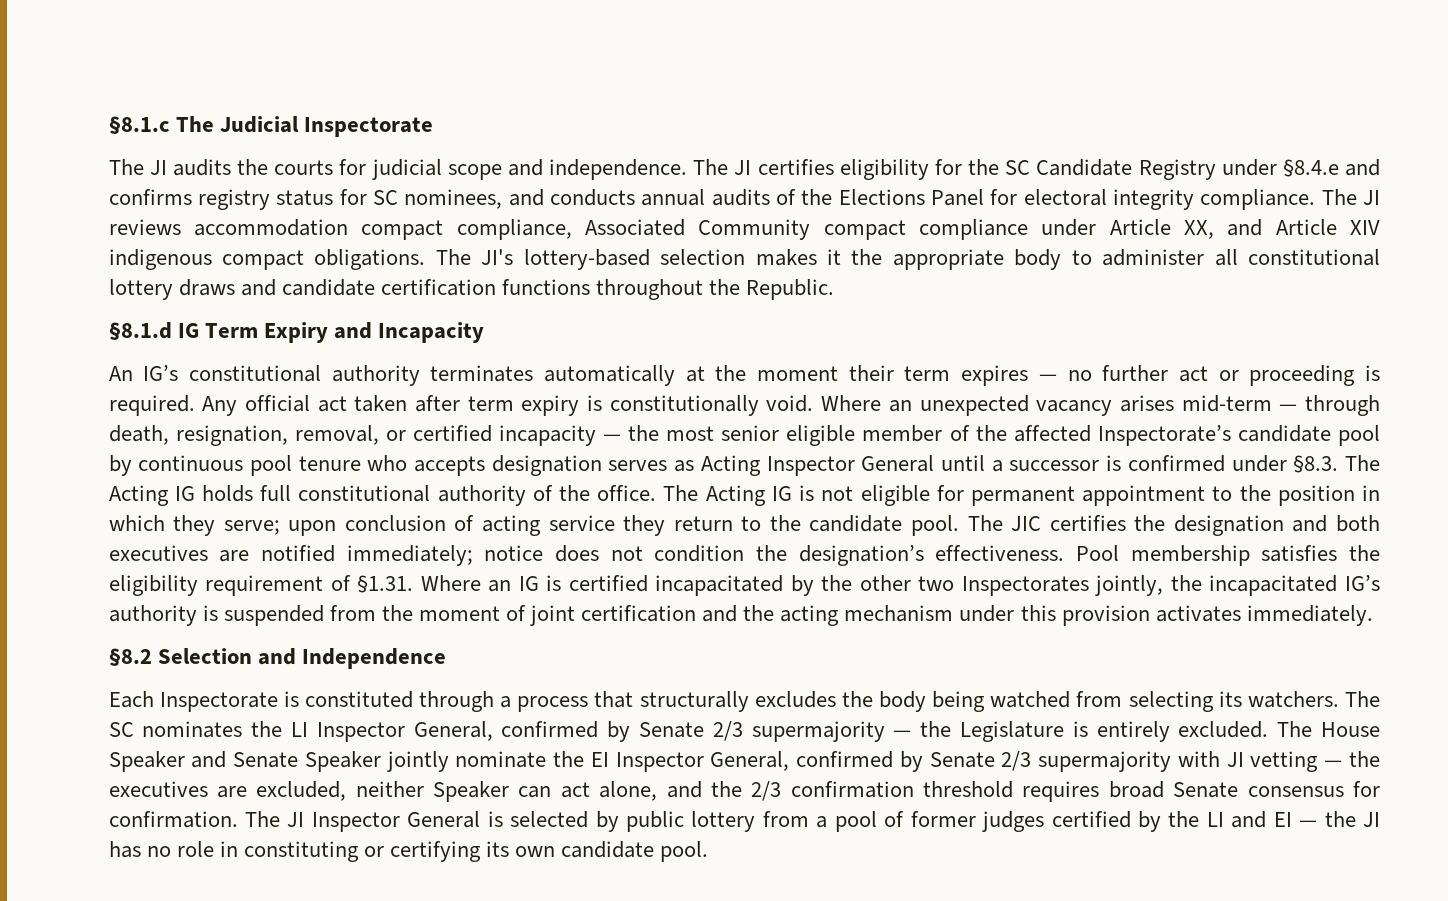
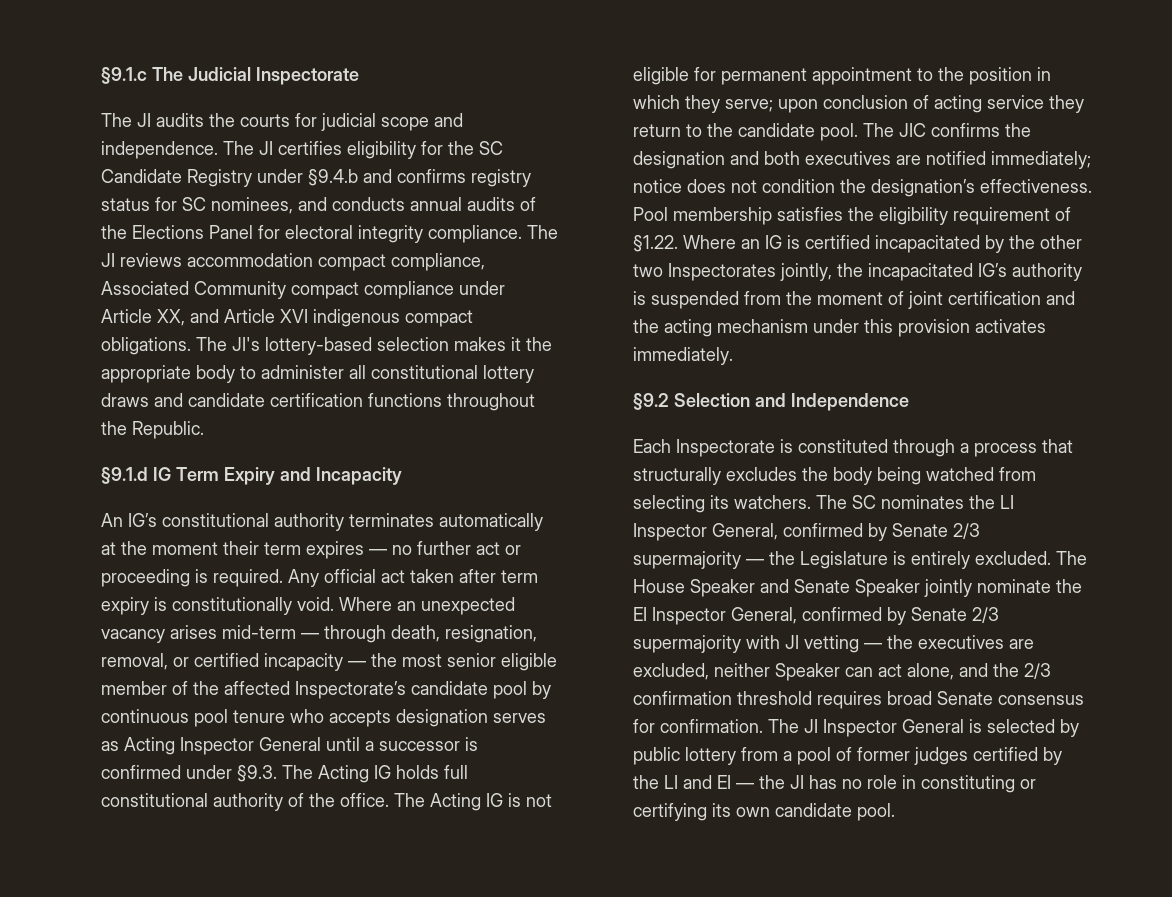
[108,116,170,134] §8.1.c -> [101,67,148,84] §9.1.c
[1282,159,1339,177] §8.4.e -> [308,169,359,186] §9.4.b
[1350,220,1381,235] XIV -> [280,309,309,323] XVI
[108,322,172,340] §8.1.d -> [101,467,149,484] §9.1.d
[1293,455,1339,473] §8.3. -> [237,765,278,782] §9.3.
[1049,515,1126,531] certifies -> [931,123,1001,137] confirms
[357,575,414,593] §1.31. -> [633,235,679,252] §1.22.
[108,648,152,666] §8.2 -> [633,393,670,410] §9.2

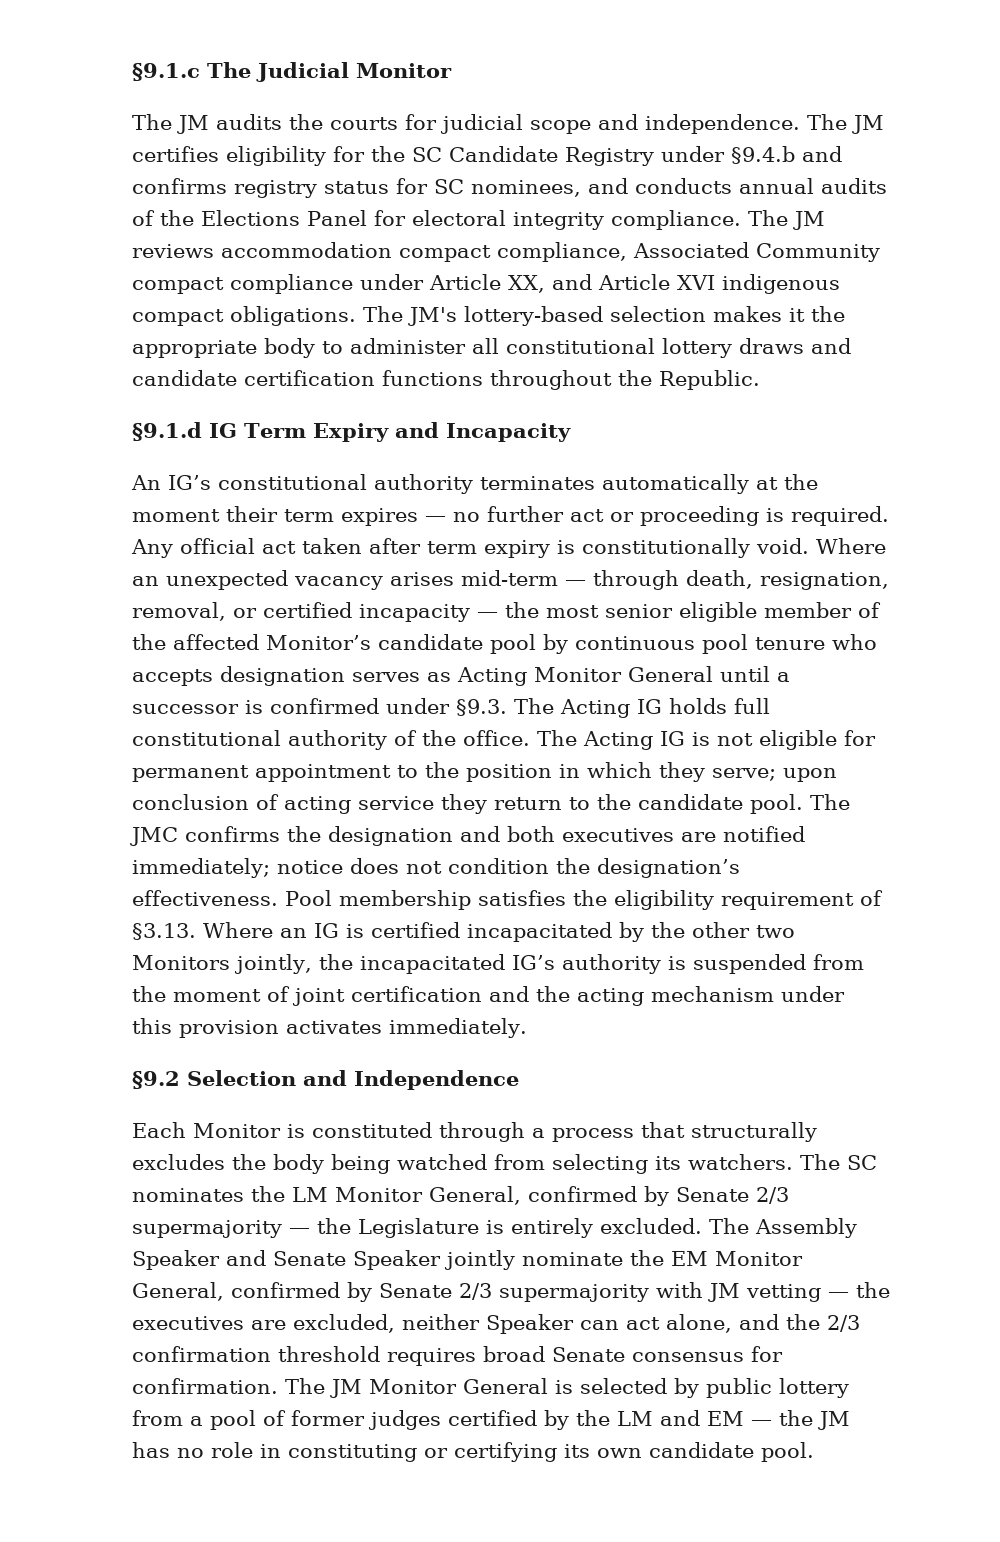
[256,67,360,85] [101,113,152,127] Inspectorate // The JI -> [356,63,453,78] [132,114,210,134] Monitor // The JM
[259,141,274,155] JI -> [852,115,885,134] JM
[101,253,116,267] JI -> [793,211,826,230] JM
[232,337,261,351] JI's -> [408,307,458,326] JM's
[295,681,407,699] Inspectorate’s -> [266,635,372,650] Monitor’s
[180,737,255,755] Inspector -> [534,667,623,682] Monitor
[899,123,927,137] JIC -> [130,827,179,846] JMC
[633,235,679,252] §1.22. -> [132,923,197,940] §3.13.
[668,263,777,281] Inspectorates -> [132,955,231,970] Monitors
[676,439,776,457] Inspectorate -> [193,1123,282,1138] Monitor
[1000,495,1015,509] [633,523,708,541] LI Inspector -> [292,1187,424,1202] LM Monitor
[633,579,686,593] House -> [755,1218,858,1238] Assembly
[633,607,727,625] EI Inspector -> [671,1251,804,1266] EM Monitor
[785,635,800,649] JI -> [708,1283,741,1302] JM
[804,719,898,737] JI Inspector -> [330,1379,458,1398] JM Monitor
[664,775,805,789] LI and EI — the JI -> [617,1410,851,1430] LM and EM — the JM

